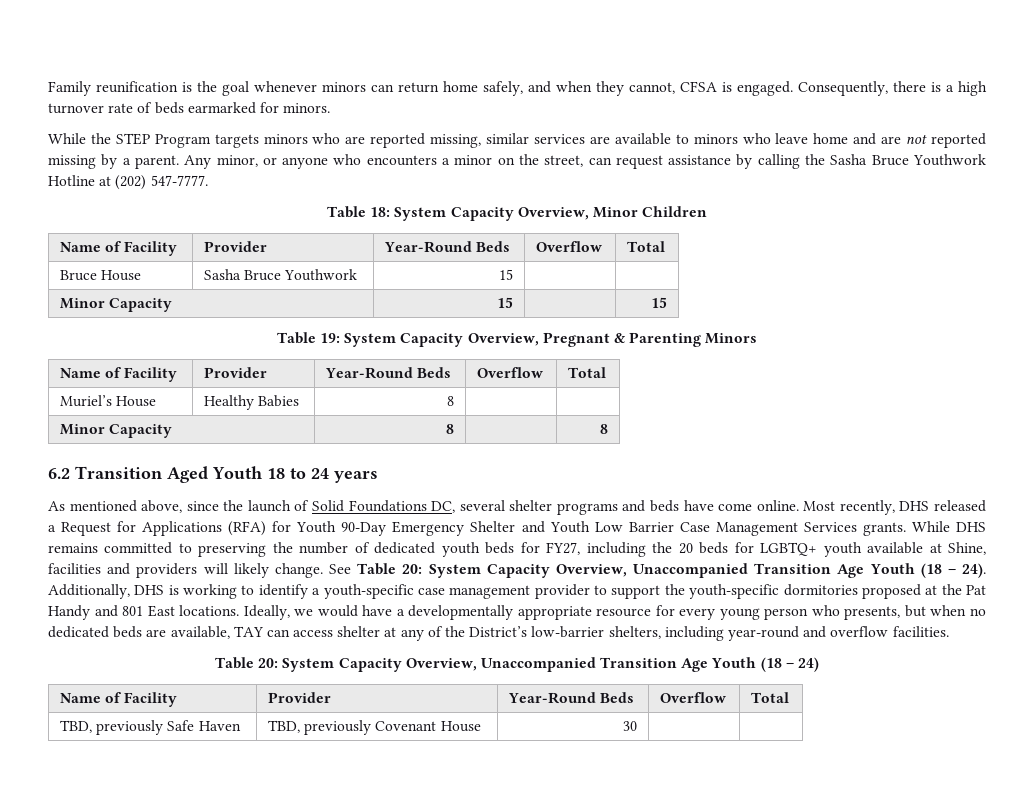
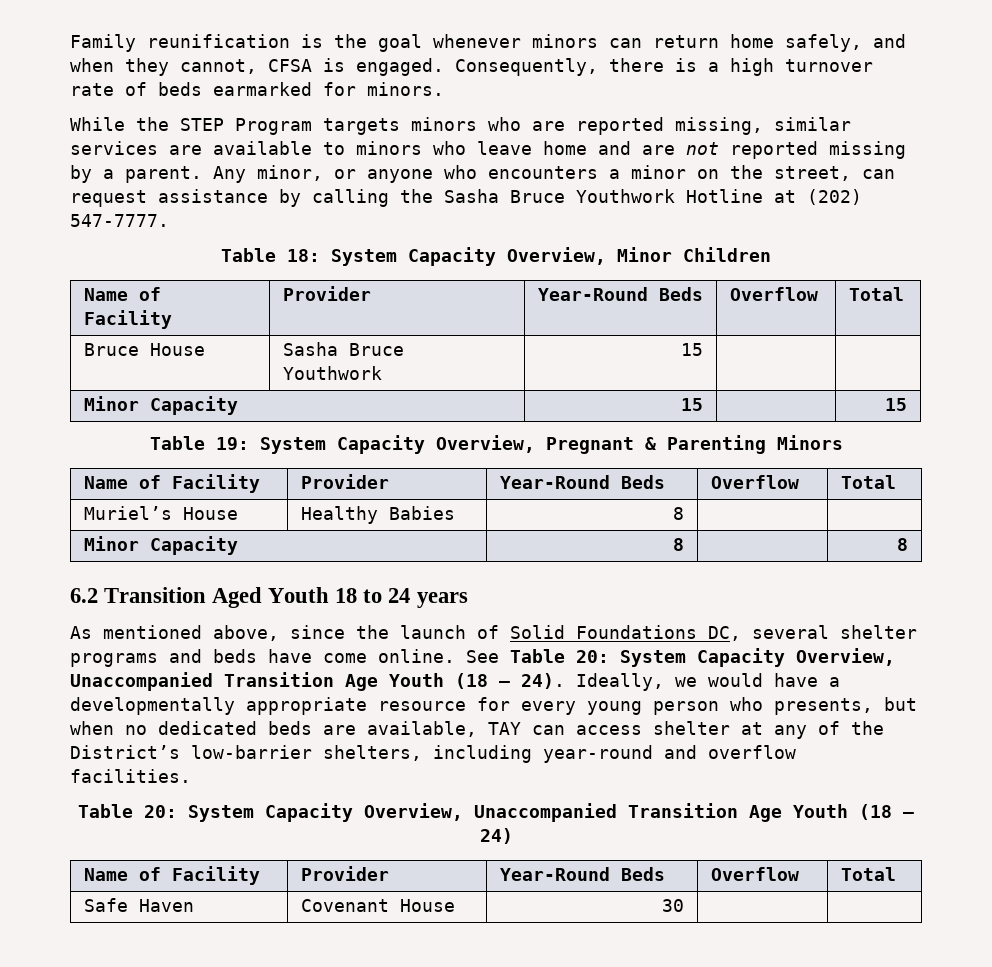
[803,500,986,515] [48,521,986,536] [48,542,987,557] [48,563,323,578] Most recently, DHS released a Request for Applications (RFA) for Youth 90-Day Emergency Shelter and Youth Low Barrier Case Management Services grants. While DHS remains committed to preserving the number of dedicated youth beds for FY27, including the 20 beds for LGBTQ+ youth available at Shine, facilities and providers will likely change. -> (455, 656) none
[48,584,986,599] [48,605,240,620] Additionally, DHS is working to identify a youth-specific case management provider to support the youth-specific dormitories proposed at the Pat Handy and 801 East locations. -> (565, 681) none
[59,720,164,735] TBD, previously -> (896, 874) none
[267,720,372,735] TBD, previously -> (194, 905) none

